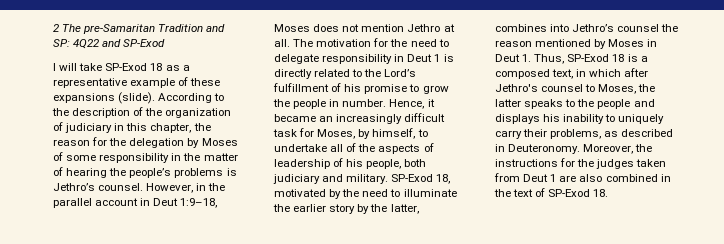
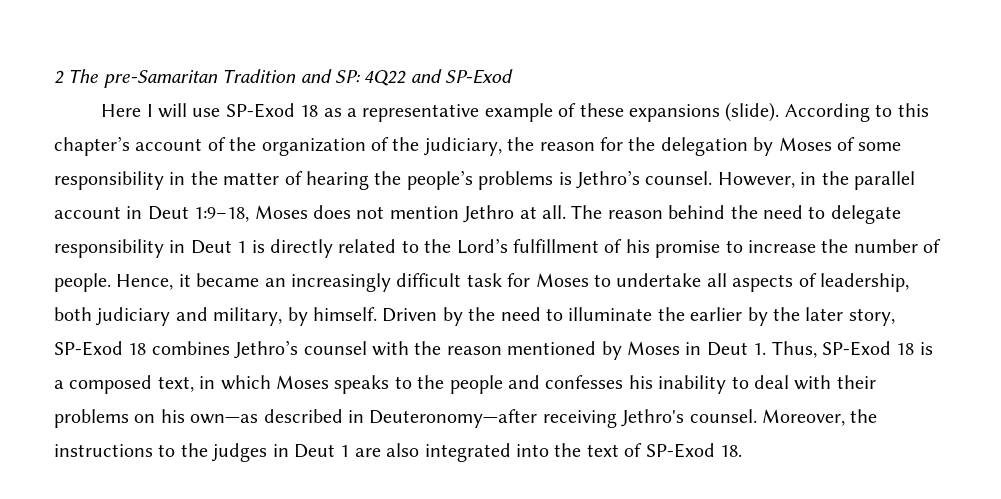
(166, 43) none -> [101,104,142,117] Here
[79,63,103,71] take -> [192,108,221,117] use
[52,108,131,118] the description -> [897,103,929,117] [54,136,203,156] this chapter’s account
[65,123,192,133] judiciary in this chapter, -> [392,137,502,156] the judiciary,
[316,38,389,47] motivation for -> [607,205,726,219] reason behind
[422,85,449,94] [273,99,387,109] grow the people in number. -> [747,239,942,253] [54,273,111,292] increase the number of people.
[317,128,428,139] [274,143,434,154] [274,158,427,169] [273,174,451,184] [274,189,326,197] Moses, by himself, to undertake all of the aspects of leadership of his people, both judiciary and military. SP-Exod 18, motivated -> [535,273,909,292] [54,307,438,326] Moses to undertake all aspects of leadership, both judiciary and military, by himself. Driven
[329,204,419,214] [495,24,660,32] story by the latter, combines into Jethro’s counsel -> [747,307,895,326] [54,340,409,359] by the later story, SP-Exod 18 combines Jethro’s counsel with
[624,68,649,77] [495,84,656,94] [495,99,521,107] after Jethro's counsel to Moses, the latter -> [276,375,329,389] Moses
[495,114,540,124] displays -> [545,375,624,389] confesses
[618,114,665,124] [495,129,674,139] [495,144,581,154] uniquely carry their problems, as described in Deuteronomy. -> [753,375,876,390] [54,409,757,428] deal with their problems on his own—as described in Deuteronomy—after receiving Jethro's counsel.
[560,158,576,167] for -> [158,444,176,457] to
[636,159,667,167] [494,173,520,182] taken from -> [272,444,289,457] in
[605,174,671,182] combined in -> [424,443,549,462] integrated into

